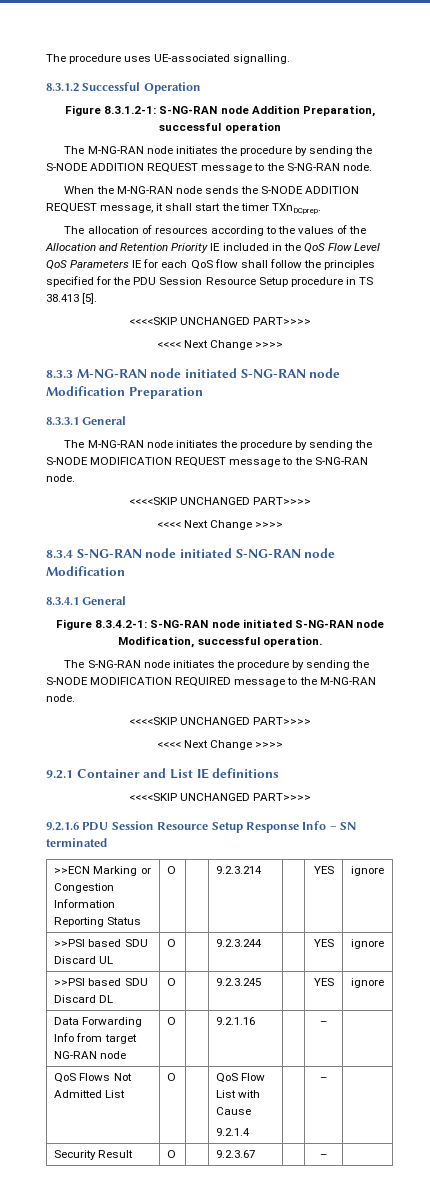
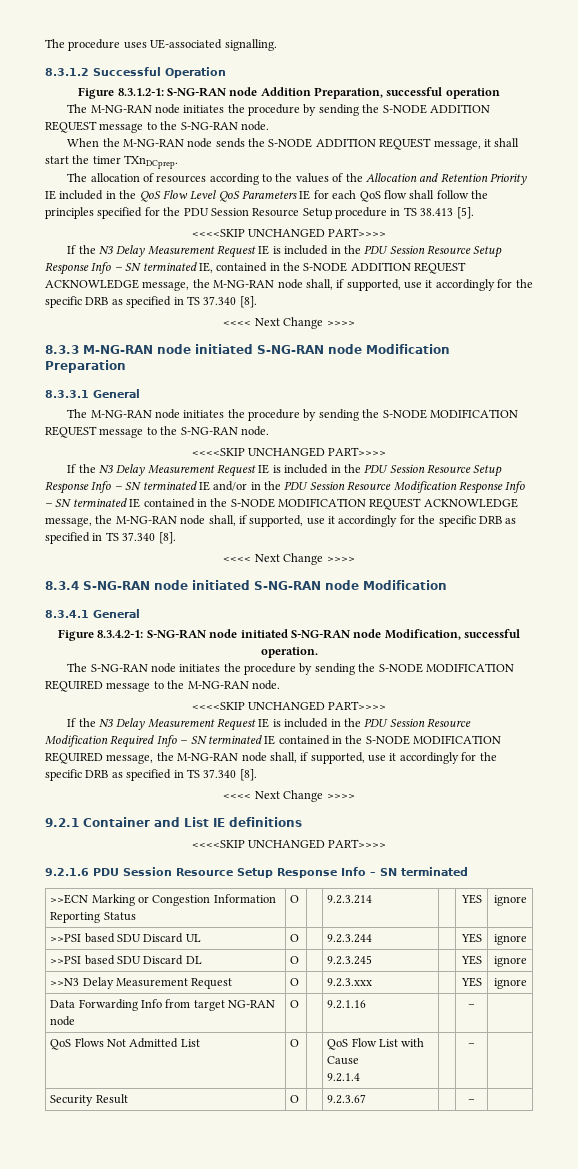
(312, 321) none -> [67,245,503,258] [45,262,467,275] [45,279,533,291] [45,296,257,308] // If the N3 Delay Measurement Request IE is included in the PDU Session Resource Setup Response Info – SN terminated IE, contained in the S-NODE ADDITION REQUEST ACKNOWLEDGE message, the M-NG-RAN node shall, if supported, use it accordingly for the specific DRB as specified in TS 37.340 [8].
(312, 501) none -> [67,464,503,477] [45,481,526,494] [45,498,518,510] [45,515,517,527] [45,532,176,544] // If the N3 Delay Measurement Request IE is included in the PDU Session Resource Setup Response Info – SN terminated IE and/or in the PDU Session Resource Modification Response Info – SN terminated IE contained in the S-NODE MODIFICATION REQUEST ACKNOWLEDGE message, the M-NG-RAN node shall, if supported, use it accordingly for the specific DRB as specified in TS 37.340 [8].
(312, 721) none -> [67,718,472,731] [45,735,502,748] [45,752,497,764] [45,769,257,781] // If the N3 Delay Measurement Request IE is included in the PDU Session Resource Modification Required Info – SN terminated IE contained in the S-NODE MODIFICATION REQUIRED message, the M-NG-RAN node shall, if supported, use it accordingly for the specific DRB as specified in TS 37.340 [8].
(384, 983) none -> [50,977,233,989] [290,978,300,986] [327,978,373,987] [460,977,482,987] [493,978,527,989] // >>N3 Delay Measurement Request | O | | 9.2.3.xxx | | YES | ignore

